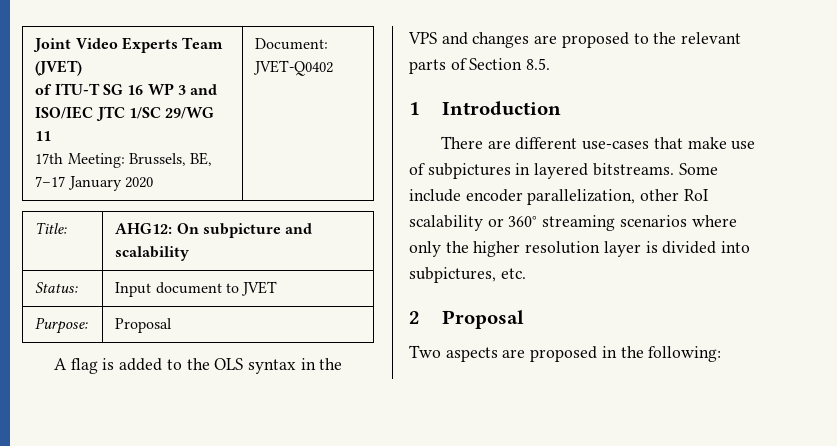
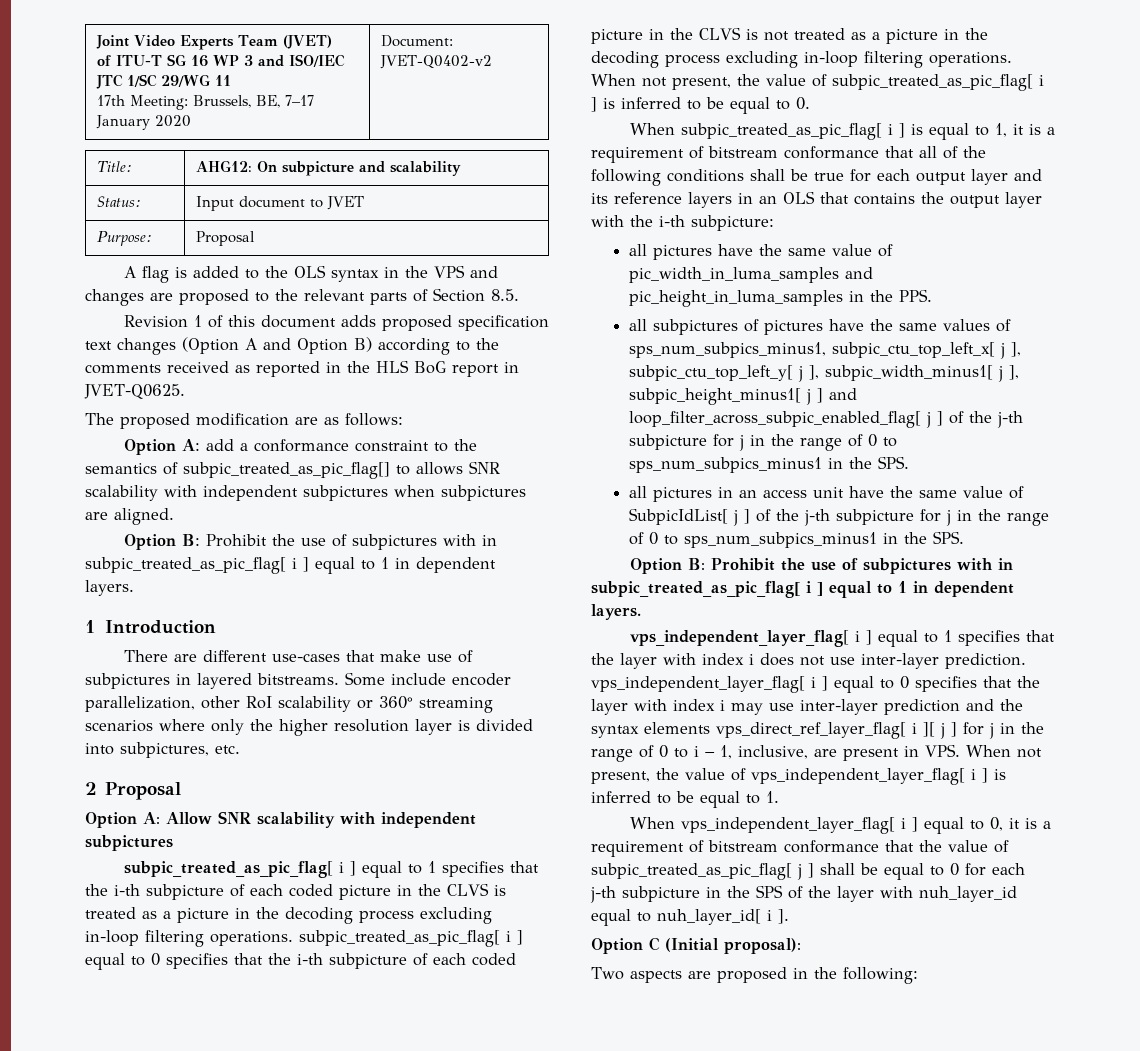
[253,60,334,76] JVET-Q0402 -> [379,55,492,69] JVET-Q0402-v2
(551, 64) none -> [123,315,549,331] [85,337,499,355] [85,360,519,377] [84,384,185,399] [85,413,403,429] [123,439,477,455] [85,461,500,479] [85,485,526,501] [85,508,174,525] [123,534,497,550] [85,557,496,574] [85,580,134,596] // Revision 1 of this document adds proposed specification text changes (Option A and Option B) according to the comments received as reported in the HLS BoG report in JVET-Q0625. // The proposed modification are as follows: // Option A: add a conformance constraint to the semantics of subpic_treated_as_pic_flag[] to allows SNR scalability with independent subpictures when subpictures are aligned. // Option B: Prohibit the use of subpictures with in subpic_treated_as_pic_flag[ i ] equal to 1 in dependent layers.
(525, 319) none -> [85,811,476,828] [85,835,173,851] [123,861,539,878] [85,883,506,900] [85,907,492,924] [85,930,523,947] [85,953,516,970] [591,27,988,44] [591,51,1012,68] [591,74,1044,91] [591,97,810,114] [629,123,1055,140] [591,146,986,163] [591,169,1042,186] [591,191,1042,208] [591,215,774,231] [629,244,894,260] [629,267,874,283] [629,289,933,307] [629,319,1012,335] [629,342,1022,359] [629,365,1020,382] [629,388,858,405] [629,411,1024,428] [629,434,898,451] [629,456,910,473] [629,486,1025,502] [629,508,1050,526] [629,531,965,548] [629,558,1013,574] [591,581,1014,598] [591,604,641,620] [629,630,1055,647] [591,653,1026,669] [591,676,1040,693] [591,699,1023,715] [591,722,1044,739] [591,744,1042,762] [591,768,1006,785] [591,791,779,808] [629,817,1051,834] [591,840,1009,857] [591,863,1025,880] [590,885,1017,903] [591,909,789,926] [591,937,801,954] // Option A: Allow SNR scalability with independent subpictures // subpic_treated_as_pic_flag[ i ] equal to 1 specifies that the i-th subpicture of each coded picture in the CLVS is treated as a picture in the decoding process excluding in-loop filtering operations. subpic_treated_as_pic_flag[ i ] equal to 0 specifies that the i-th subpicture of each coded picture in the CLVS is not treated as a picture in the decoding process excluding in-loop filtering operations. When not present, the value of subpic_treated_as_pic_flag[ i ] is inferred to be equal to 0. // When subpic_treated_as_pic_flag[ i ] is equal to 1, it is a requirement of bitstream conformance that all of the following conditions shall be true for each output layer and its reference layers in an OLS that contains the output layer with the i-th subpicture: // all pictures have the same value of pic_width_in_luma_samples and pic_height_in_luma_samples in the PPS. // all subpictures of pictures have the same values of sps_num_subpics_minus1, subpic_ctu_top_left_x[ j ], subpic_ctu_top_left_y[ j ], subpic_width_minus1[ j ], subpic_height_minus1[ j ] and loop_filter_across_subpic_enabled_flag[ j ] of the j-th subpicture for j in the range of 0 to sps_num_subpics_minus1 in the SPS. // all pictures in an access unit have the same value of SubpicIdList[ j ] of the j-th subpicture for j in the range of 0 to sps_num_subpics_minus1 in the SPS. // Option B: Prohibit the use of subpictures with in subpic_treated_as_pic_flag[ i ] equal to 1 in dependent layers. // vps_independent_layer_flag[ i ] equal to 1 specifies that the layer with index i does not use inter-layer prediction. vps_independent_layer_flag[ i ] equal to 0 specifies that the layer with index i may use inter-layer prediction and the syntax elements vps_direct_ref_layer_flag[ i ][ j ] for j in the range of 0 to i − 1, inclusive, are present in VPS. When not present, the value of vps_independent_layer_flag[ i ] is inferred to be equal to 1. // When vps_independent_layer_flag[ i ] equal to 0, it is a requirement of bitstream conformance that the value of subpic_treated_as_pic_flag[ j ] shall be equal to 0 for each j-th subpicture in the SPS of the layer with nuh_layer_id equal to nuh_layer_id[ i ]. // Option C (Initial proposal):

